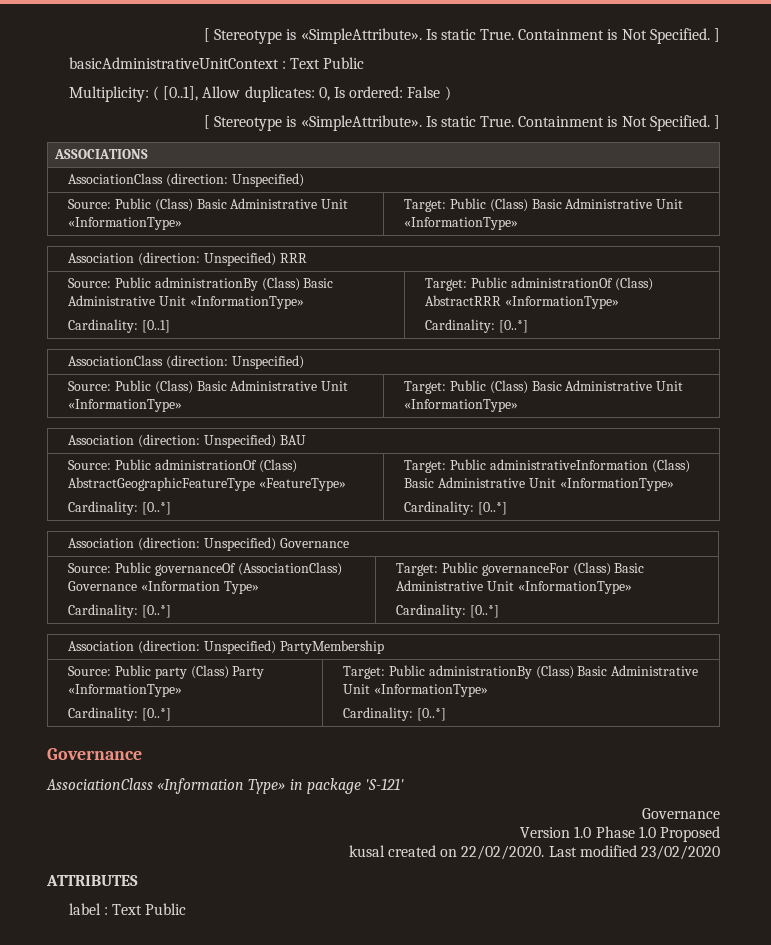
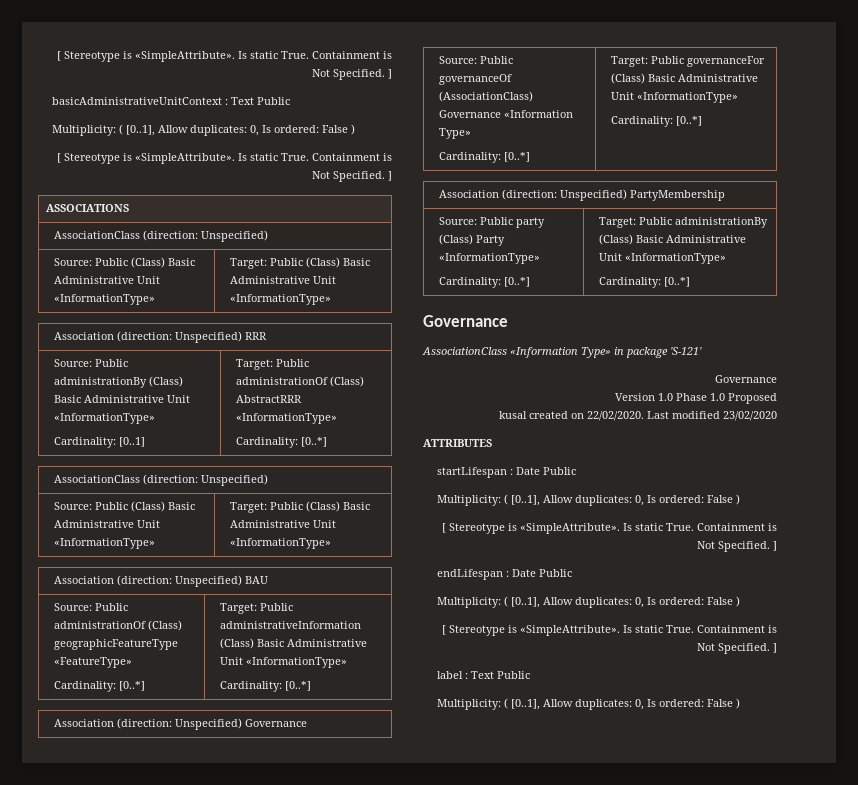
[68,477,256,491] AbstractGeographicFeatureType -> [54,639,179,650] geographicFeatureType
[68,903,187,915] label : Text Public -> [436,467,576,478] [436,494,740,506] [442,523,777,534] [697,541,777,552] [436,569,572,580] [436,596,740,608] [442,625,777,636] [697,643,777,654] [436,671,530,679] [436,698,740,710] startLifespan : Date Public // Multiplicity: ( [0..1], Allow duplicates: 0, Is ordered: False ) // [ Stereotype is «SimpleAttribute». Is static True. Containment is Not Specified. ] // endLifespan : Date Public // Multiplicity: ( [0..1], Allow duplicates: 0, Is ordered: False ) // [ Stereotype is «SimpleAttribute». Is static True. Containment is Not Specified. ] // label : Text Public // Multiplicity: ( [0..1], Allow duplicates: 0, Is ordered: False )

